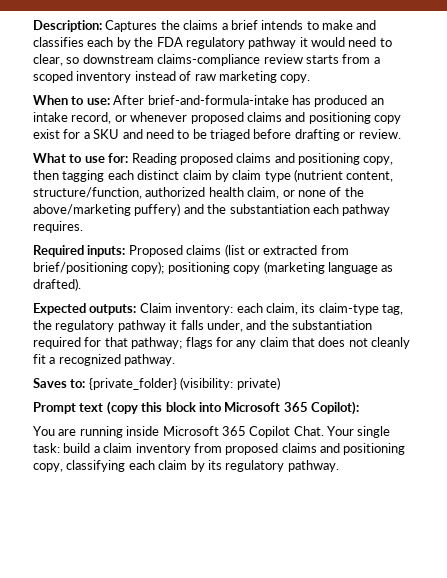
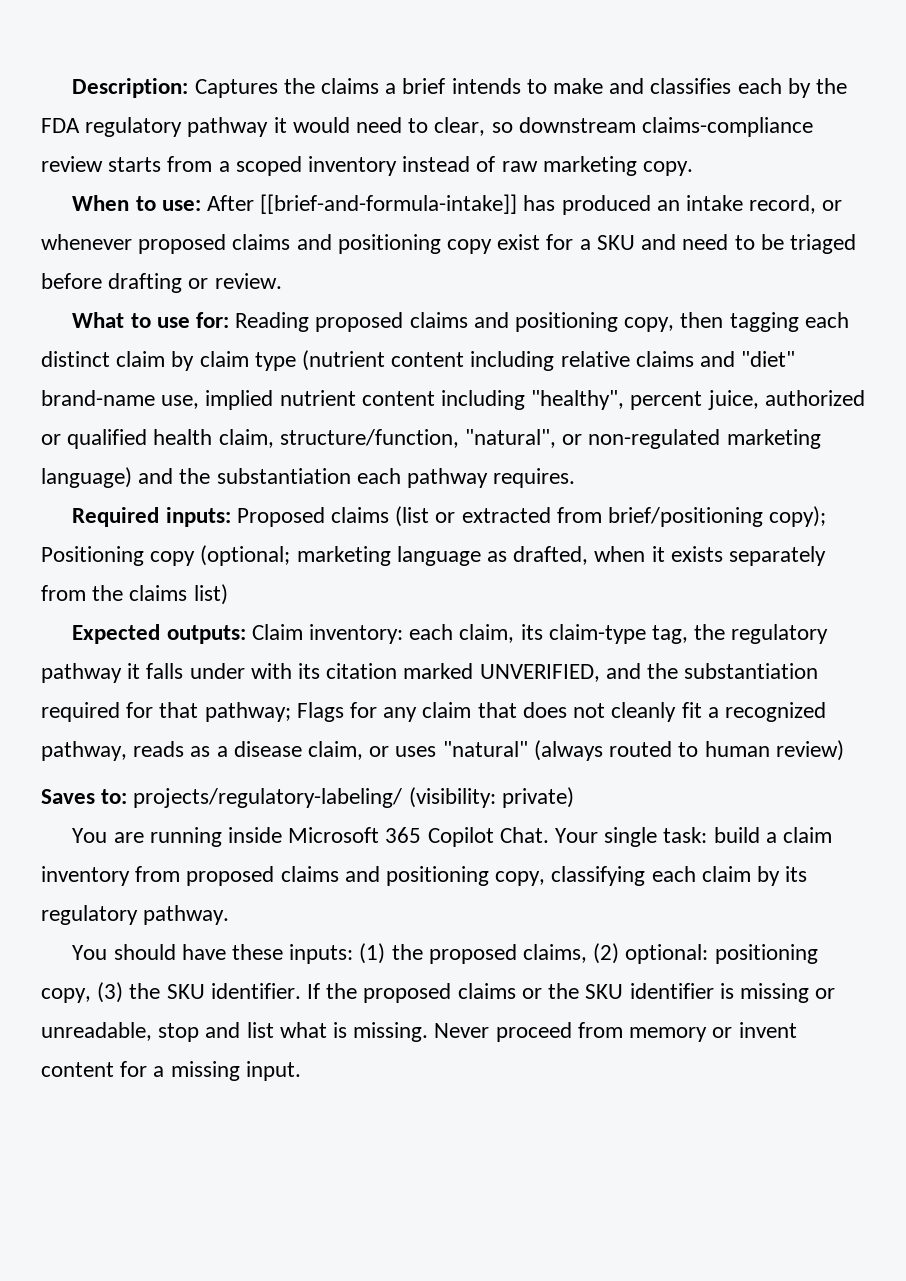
[147,95,289,105] brief-and-formula-intake -> [260,194,518,214] [[brief-and-formula-intake]]
[346,171,394,182] [33,187,364,199] [33,203,181,216] content, structure/function, authorized health claim, or none of the above/marketing puffery) -> [391,351,796,371] [41,390,865,410] [41,429,821,449] [41,467,132,488] content including relative claims and "diet" brand-name use, implied nutrient content including "healthy", percent juice, authorized or qualified health claim, structure/function, "natural", or non-regulated marketing language)
[167,261,394,274] [33,278,81,291] positioning copy (marketing language as drafted). -> [41,545,827,566] [41,584,228,605] Positioning copy (optional; marketing language as drafted, when it exists separately from the claims list)
[206,320,243,332] under, -> [189,663,600,682] under with its citation marked UNVERIFIED,
[185,337,213,349] flags -> [296,702,344,722] Flags
[124,354,176,366] pathway. -> [41,740,844,761] pathway, reads as a disease claim, or uses "natural" (always routed to human review)
[88,378,177,390] {private_folder} -> [133,788,403,808] projects/regulatory-labeling/
[33,401,359,415] // Prompt text (copy this block into Microsoft 365 Copilot): -> (574, 797) none
(339, 466) none -> [72,943,818,964] [41,982,836,1003] [41,1022,797,1042] [41,1061,301,1081] // You should have these inputs: (1) the proposed claims, (2) optional: positioning copy, (3) the SKU identifier. If the proposed claims or the SKU identifier is missing or unreadable, stop and list what is missing. Never proceed from memory or invent content for a missing input.

